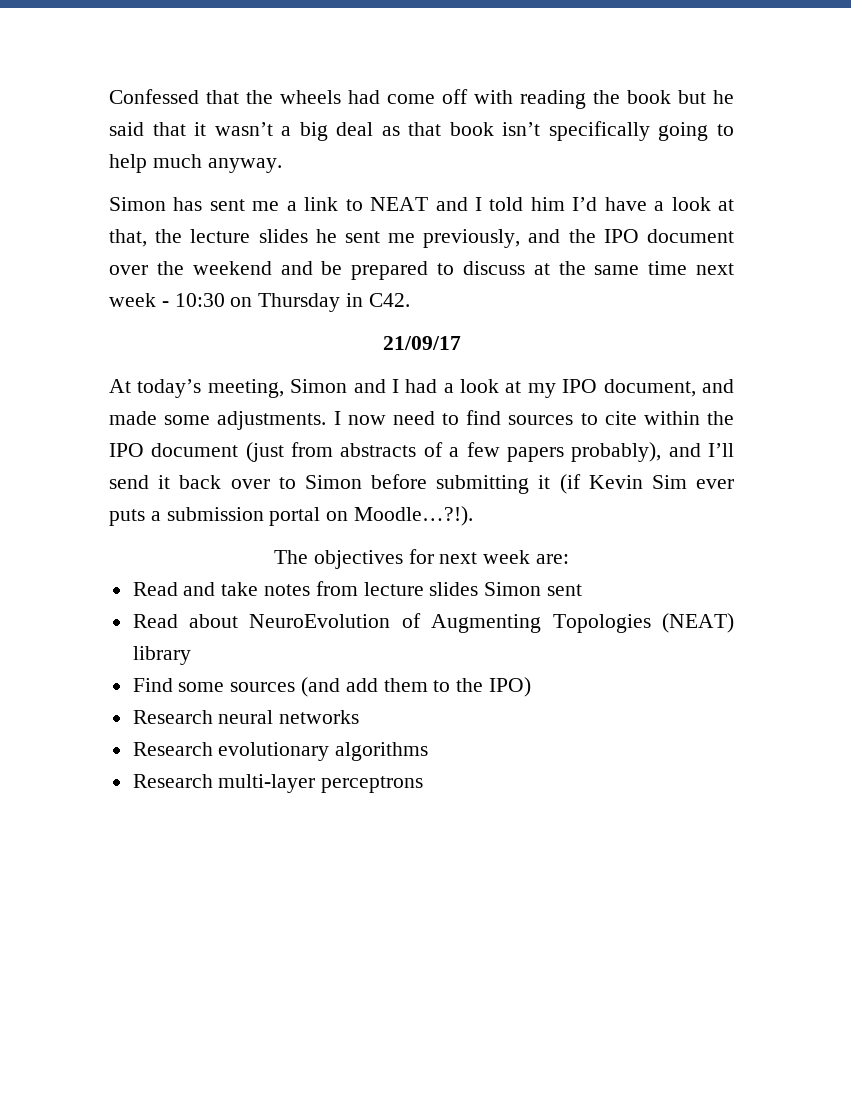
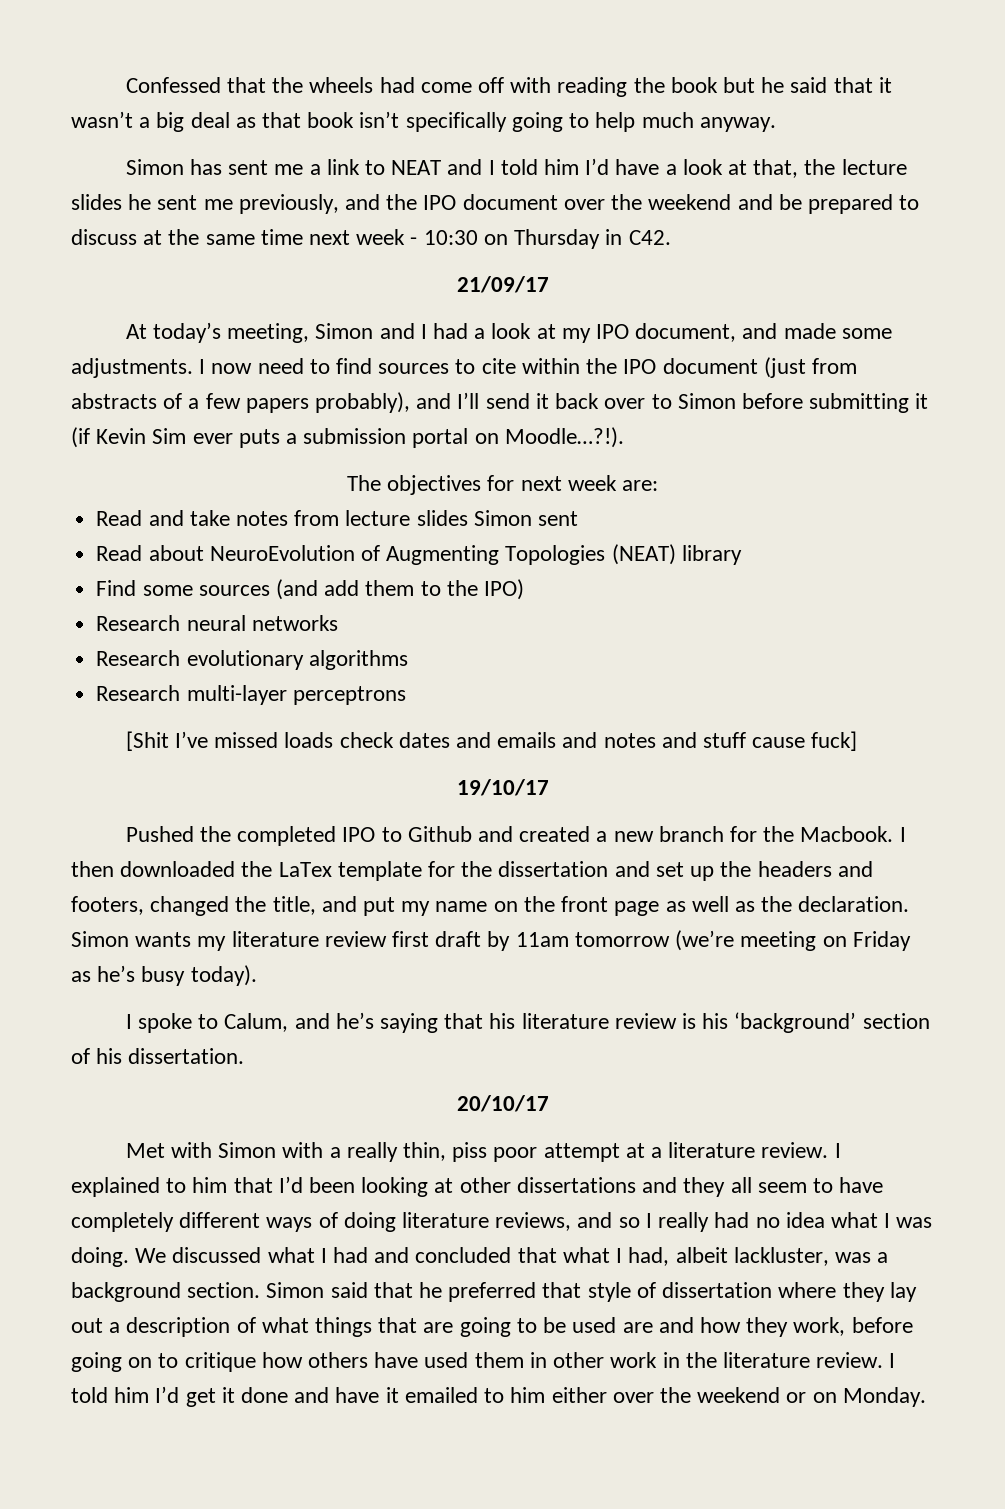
(424, 784) none -> [125,731,858,751] [456,779,549,796] [125,826,906,846] [71,861,873,881] [71,896,910,916] [71,930,911,951] [71,965,257,986] [125,1012,930,1033] [71,1048,245,1064] [456,1095,549,1112] [125,1142,841,1162] [71,1176,884,1197] [71,1212,933,1232] [71,1247,889,1267] [71,1282,917,1302] [71,1317,913,1337] [71,1352,896,1372] [71,1386,926,1407] // [Shit I’ve missed loads check dates and emails and notes and stuff cause fuck] // 19/10/17 // Pushed the completed IPO to Github and created a new branch for the Macbook. I then downloaded the LaTex template for the dissertation and set up the headers and footers, changed the title, and put my name on the front page as well as the declaration. Simon wants my literature review first draft by 11am tomorrow (we’re meeting on Friday as he’s busy today). // I spoke to Calum, and he’s saying that his literature review is his ‘background’ section of his dissertation. // 20/10/17 // Met with Simon with a really thin, piss poor attempt at a literature review. I explained to him that I’d been looking at other dissertations and they all seem to have completely different ways of doing literature reviews, and so I really had no idea what I was doing. We discussed what I had and concluded that what I had, albeit lackluster, was a background section. Simon said that he preferred that style of dissertation where they lay out a description of what things that are going to be used are and how they work, before going on to critique how others have used them in other work in the literature review. I told him I’d get it done and have it emailed to him either over the weekend or on Monday.

